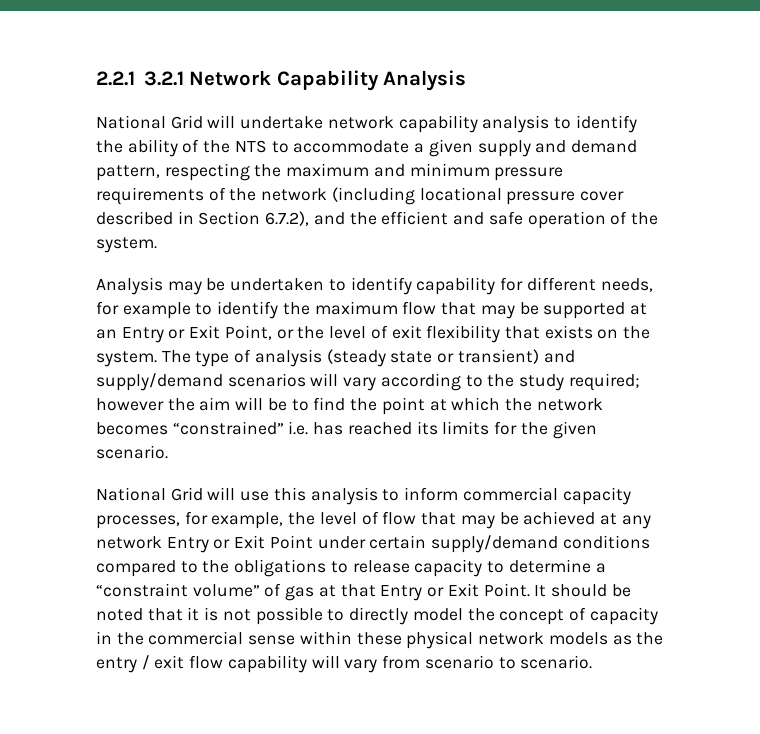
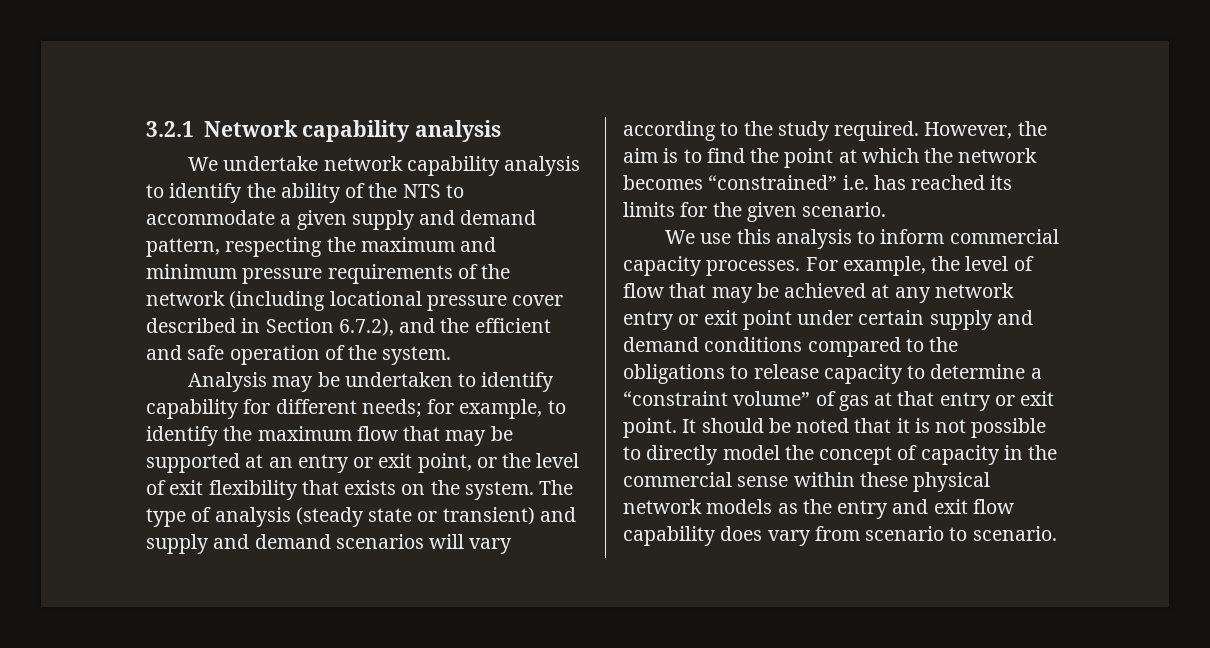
[96,70,467,91] [96,115,236,129] 2.2.1 3.2.1 Network Capability Analysis // National Grid will -> [146,120,502,142] [188,157,219,171] 3.2.1 Network capability analysis // We
[600,278,653,292] [96,301,191,319] needs, for example -> [361,399,543,419] needs; for example,
[121,325,272,343] Entry or Exit Point, -> [297,453,472,473] entry or exit point,
[96,373,223,391] supply/demand -> [146,534,331,554] supply and demand
[568,373,640,391] [96,397,287,411] required; however the aim will be -> [834,121,1047,141] [623,148,679,163] required. However, the aim is
[96,487,236,501] National Grid will -> [665,230,696,244] We
[96,511,208,529] processes, for -> [706,257,838,276] processes. For
[166,535,559,553] Entry or Exit Point under certain supply/demand -> [623,310,1033,330] [623,337,699,352] entry or exit point under certain supply and demand
[380,583,530,601] Entry or Exit Point. -> [939,391,1055,411] [623,418,677,438] entry or exit point.
[141,655,150,670] / -> [892,499,929,514] and
[311,655,340,668] will -> [720,526,763,541] does

